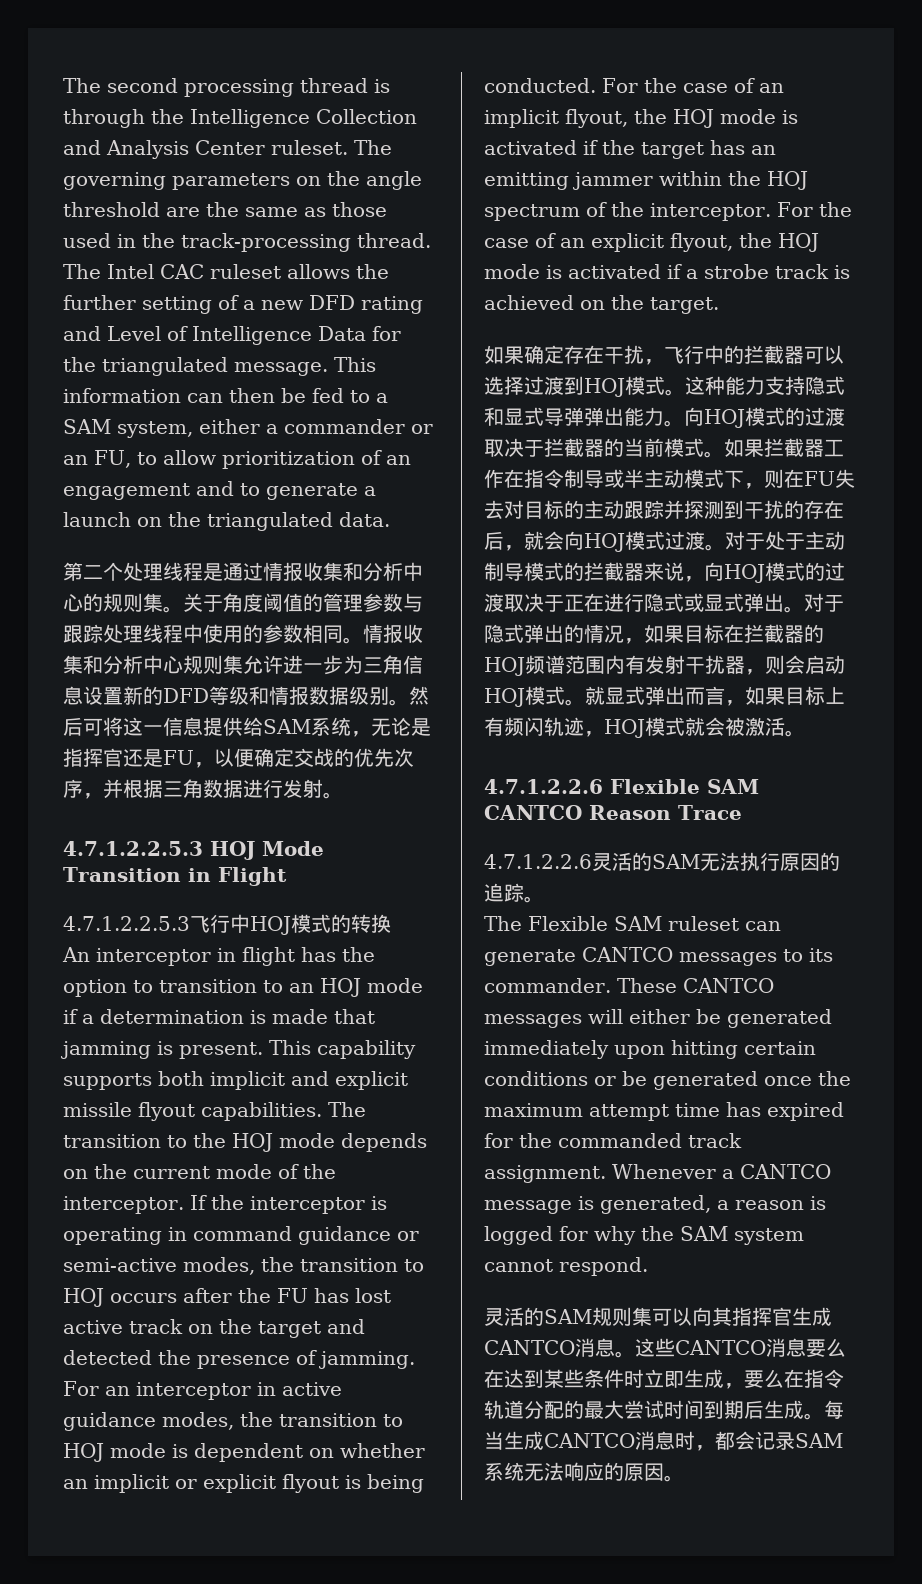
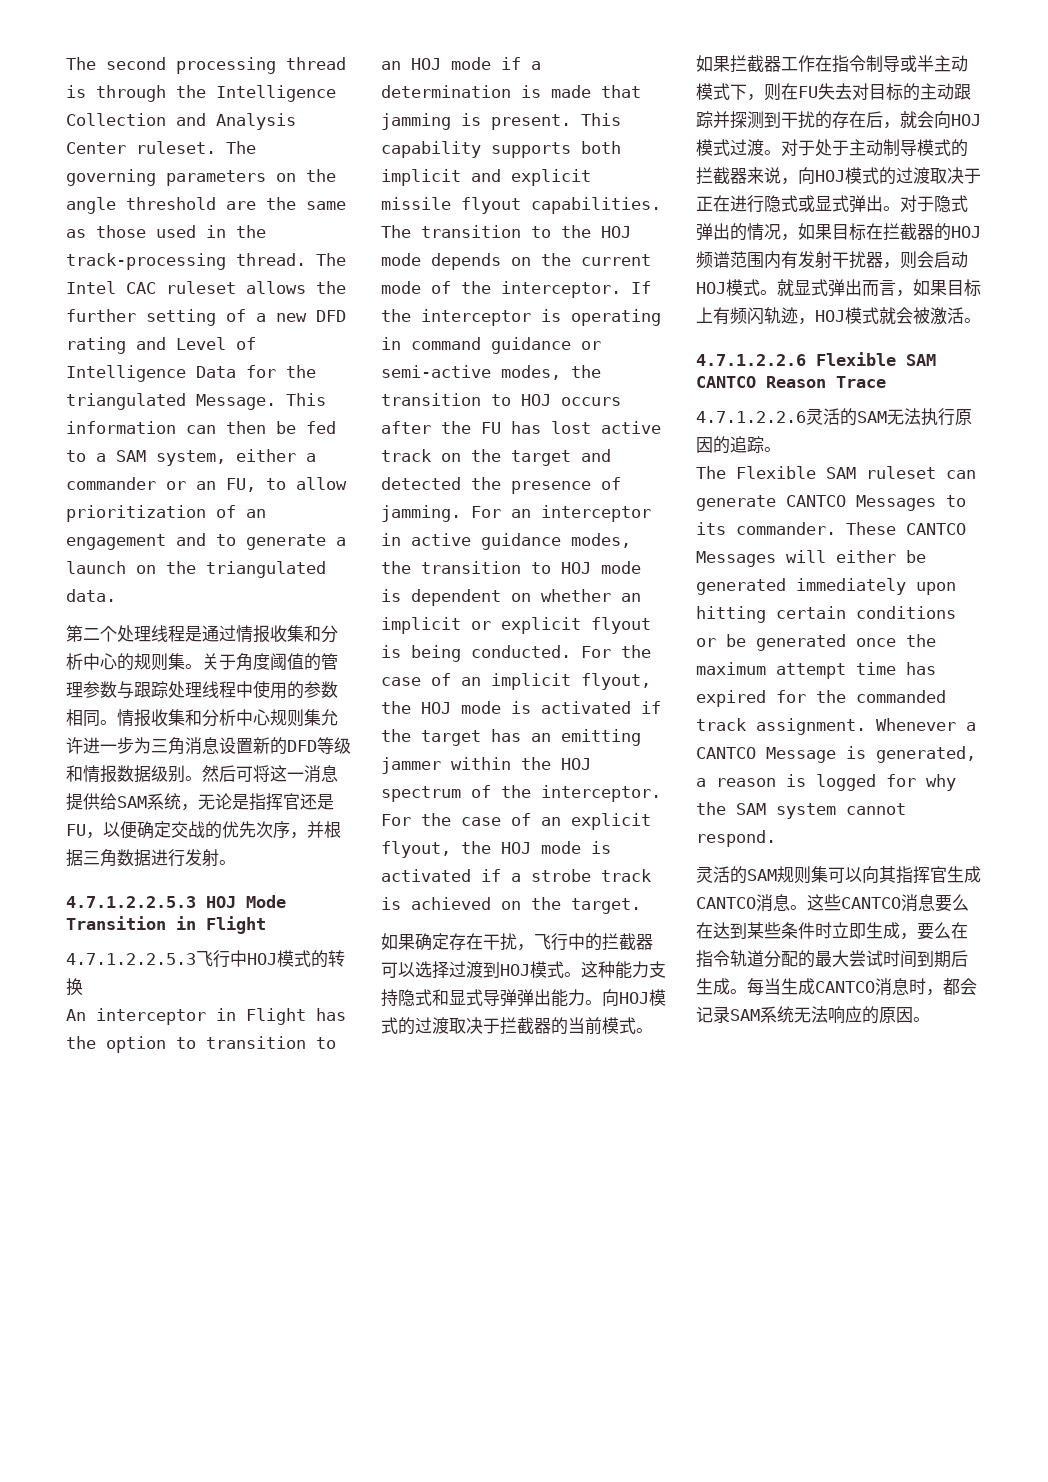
[234,362,328,376] message. -> [196,394,276,410] Message.
[403,655,423,674] 信 -> [185,737,202,755] 消
[163,717,183,736] 信 -> [304,765,321,783] 消
[242,947,295,966] flight -> [246,1008,306,1025] Flight
[679,952,777,966] messages -> [856,495,936,511] Messages
[484,1014,582,1028] messages -> [696,551,776,567] Messages
[484,1200,572,1214] message -> [766,747,836,763] Message

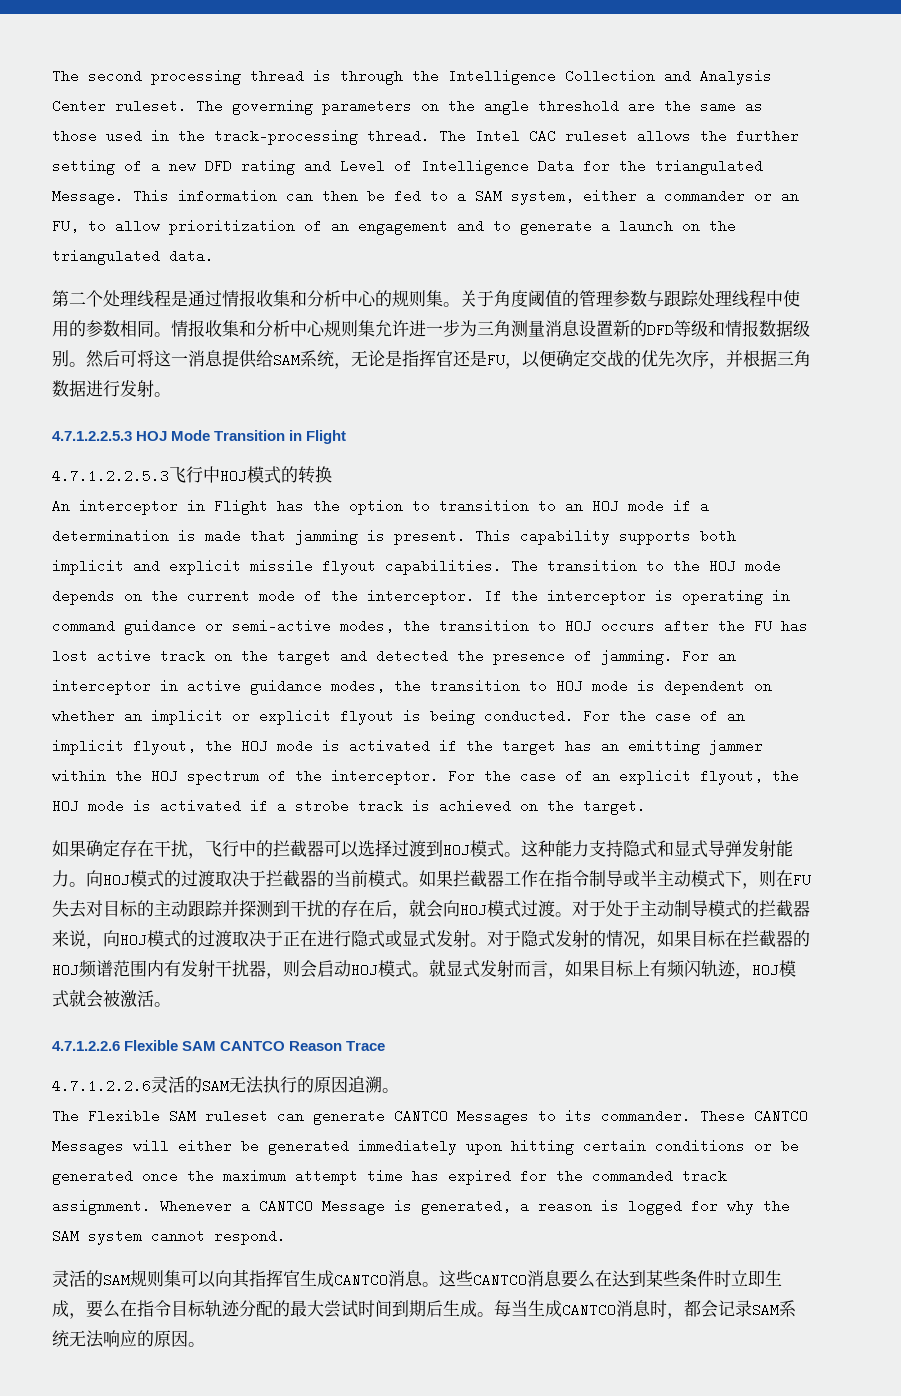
(185, 746) none -> [511,320,545,337] 测量
[517,989,551,1007] 弹出 -> [742,840,776,857] 发射
[849,195,883,213] 弹出 -> [436,930,470,947] 发射
[696,223,730,241] 弹出 -> [555,930,589,947] 发射
[828,279,862,297] 弹出 -> [480,960,514,977] 发射
[955,409,972,425] [696,436,764,454] 原因的追踪 -> [297,1076,382,1093] 的原因追溯
[730,950,764,967] 轨道 -> [171,1300,240,1317] 目标轨迹

